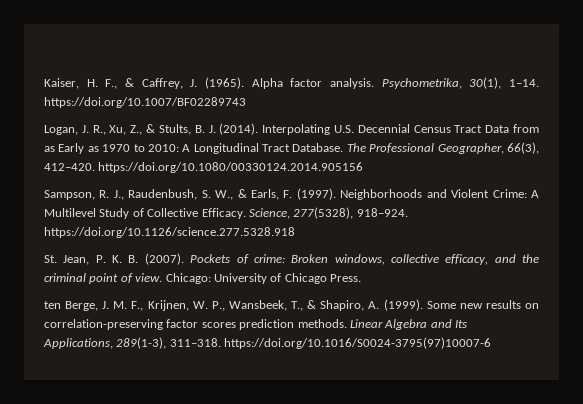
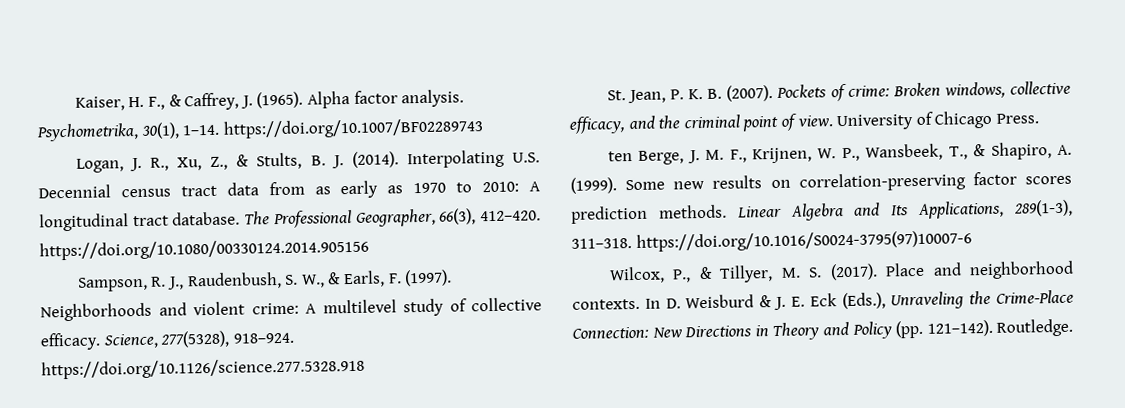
[413,125,510,133] Census Tract Data -> [120,182,259,198] census tract data
[58,143,85,154] Early -> [340,180,379,199] early
[193,143,344,154] Longitudinal Tract Database. -> [39,211,241,232] longitudinal tract database.
[451,189,539,198] [44,208,246,219] Violent Crime: A Multilevel Study of Collective Efficacy. -> [193,297,542,317] [40,332,101,351] violent crime: A multilevel study of collective efficacy.
[165,273,211,284] Chicago: -> (833, 121) none
(492, 343) none -> [608,260,1074,284] [572,289,1074,311] [572,318,1074,341] // Wilcox, P., & Tillyer, M. S. (2017). Place and neighborhood contexts. In D. Weisburd & J. E. Eck (Eds.), Unraveling the Crime-Place Connection: New Directions in Theory and Policy (pp. 121–142). Routledge.

